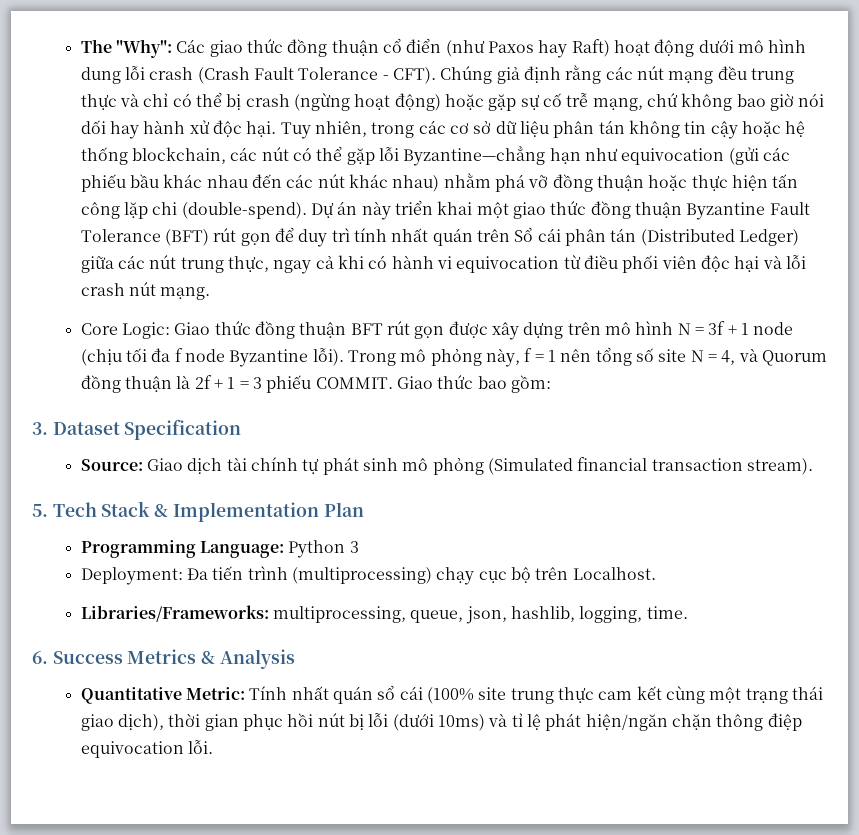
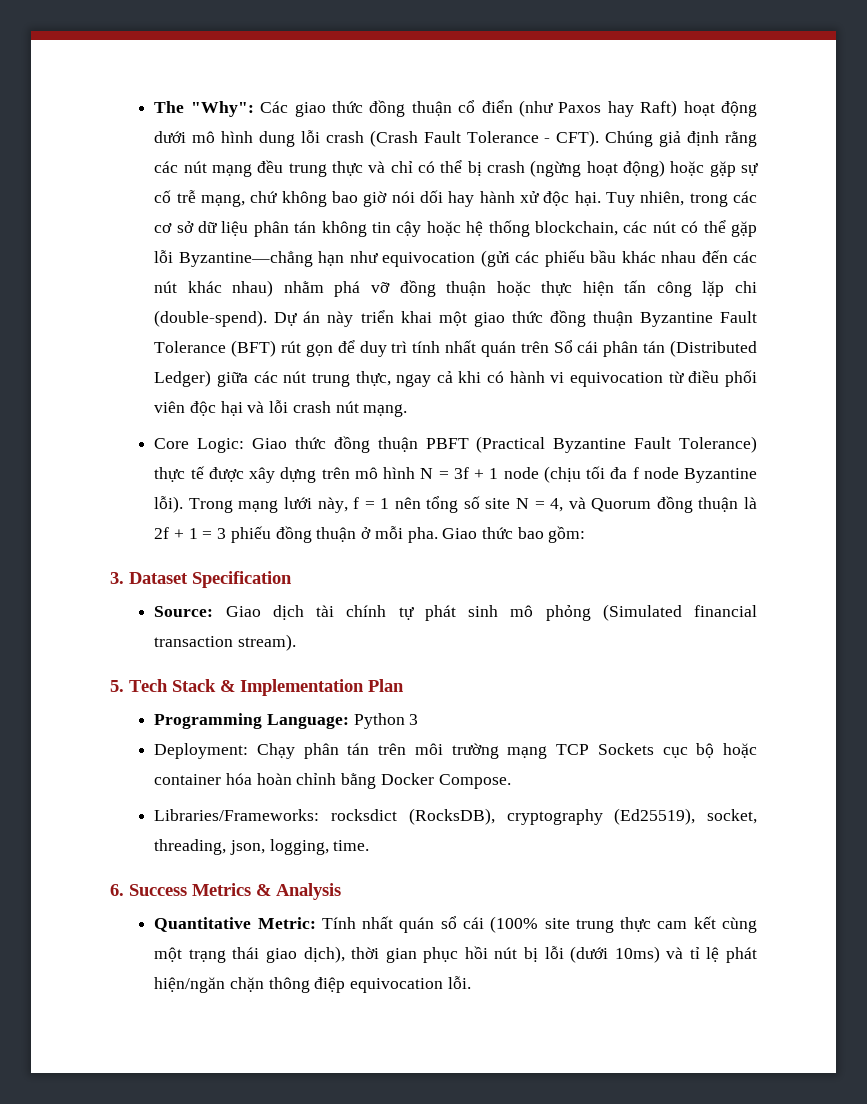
[350,321,445,339] BFT rút gọn -> [425,436,757,453] [154,466,205,482] PBFT (Practical Byzantine Fault Tolerance) thực tế
[400,349,482,366] mô phỏng -> [238,497,312,513] mạng lưới
[315,377,393,389] COMMIT. -> [275,526,438,543] đồng thuận ở mỗi pha.
[187,566,656,585] [80,605,576,624] Đa tiến trình (multiprocessing) chạy cục bộ trên Localhost. // Libraries/Frameworks: multiprocessing, queue, json, hashlib, -> [257,743,757,759] [154,773,511,789] [154,808,757,825] [154,839,266,855] Chạy phân tán trên môi trường mạng TCP Sockets cục bộ hoặc container hóa hoàn chỉnh bằng Docker Compose. // Libraries/Frameworks: rocksdict (RocksDB), cryptography (Ed25519), socket, threading, json,

